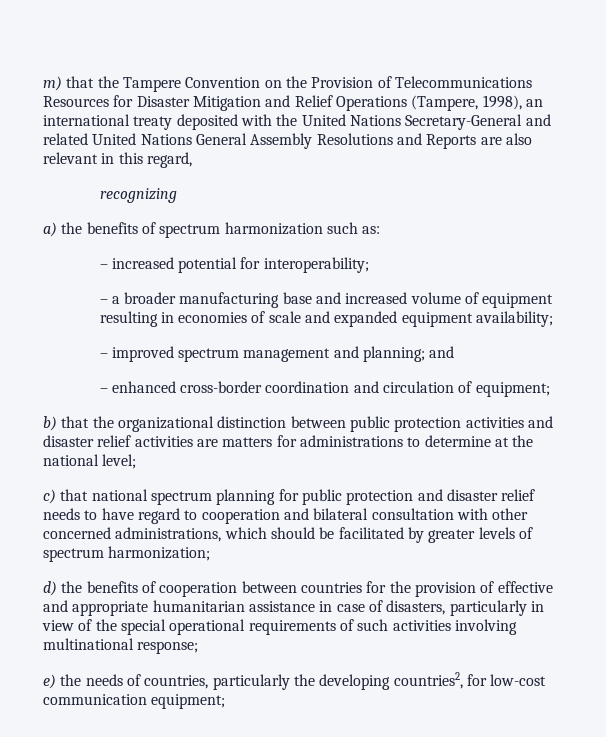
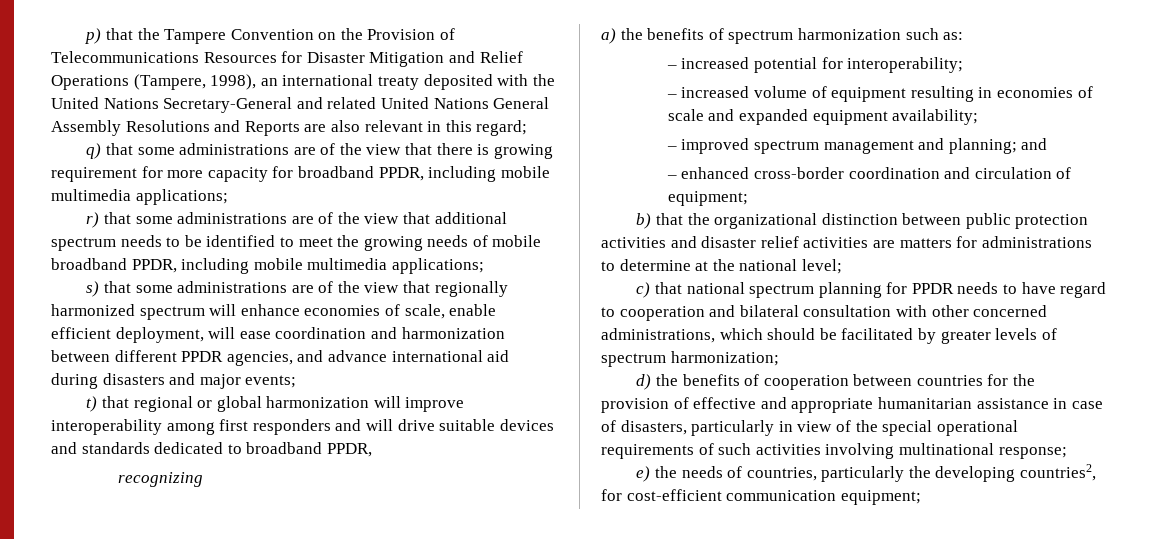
[43,76,62,91] m) -> [85,28,102,44] p)
[146,152,192,168] regard, -> [476,120,528,136] [86,143,553,159] [51,166,550,182] [51,189,228,205] [86,212,507,228] [51,235,542,251] [51,258,484,274] [86,281,508,297] [51,304,497,320] [51,327,505,343] [51,350,510,366] [51,373,297,389] [86,396,465,412] [51,419,554,435] [51,442,372,457] regard; // q) that some administrations are of the view that there is growing requirement for more capacity for broadband PPDR, including mobile multimedia applications; // r) that some administrations are of the view that additional spectrum needs to be identified to meet the growing needs of mobile broadband PPDR, including mobile multimedia applications; // s) that some administrations are of the view that regionally harmonized spectrum will enhance economies of scale, enable efficient deployment, will ease coordination and harmonization between different PPDR agencies, and advance international aid during disasters and major events; // t) that regional or global harmonization will improve interoperability among first responders and will drive suitable devices and standards dedicated to broadband PPDR,
[111,292,342,308] a broader manufacturing base and -> (677, 96) none
[301,489,536,505] public protection and disaster relief -> [911,283,954,294] PPDR
[490,674,547,686] low-cost -> [626,489,722,501] cost-efficient

